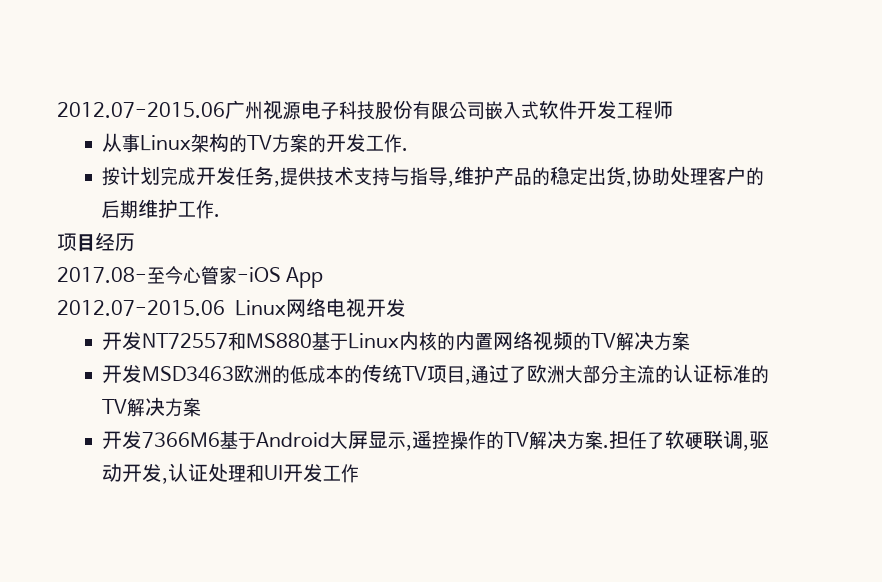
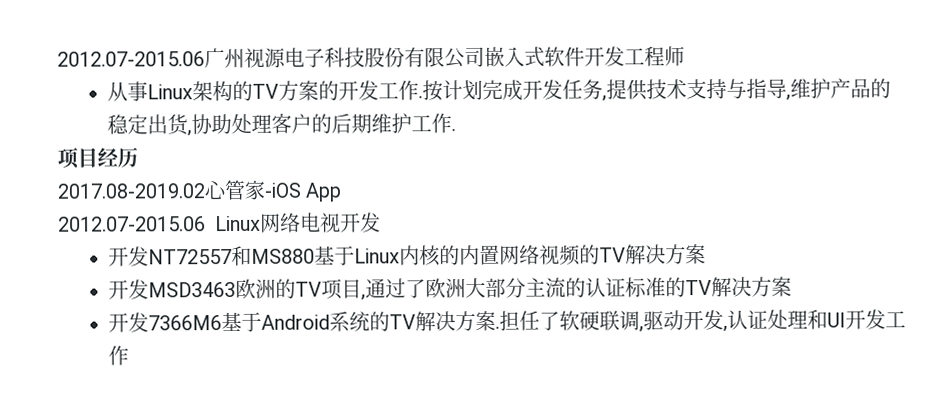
(409, 149) // -> (424, 97) none
[57,266,183,285] 2017.08-至今 -> [57,183,205,199] 2017.08-2019.02
[290,364,403,384] 低成本的传统 -> (297, 288) none
[330,431,487,451] 大屏显示,遥控操作 -> [329,311,371,332] 系统

